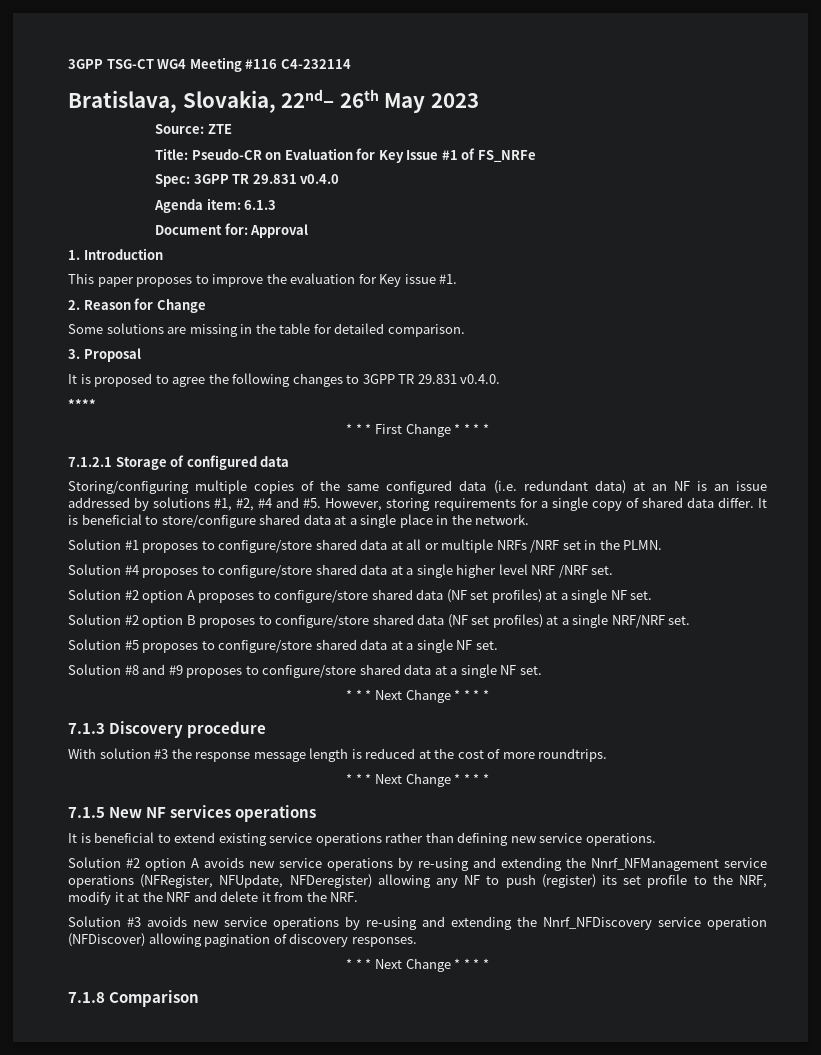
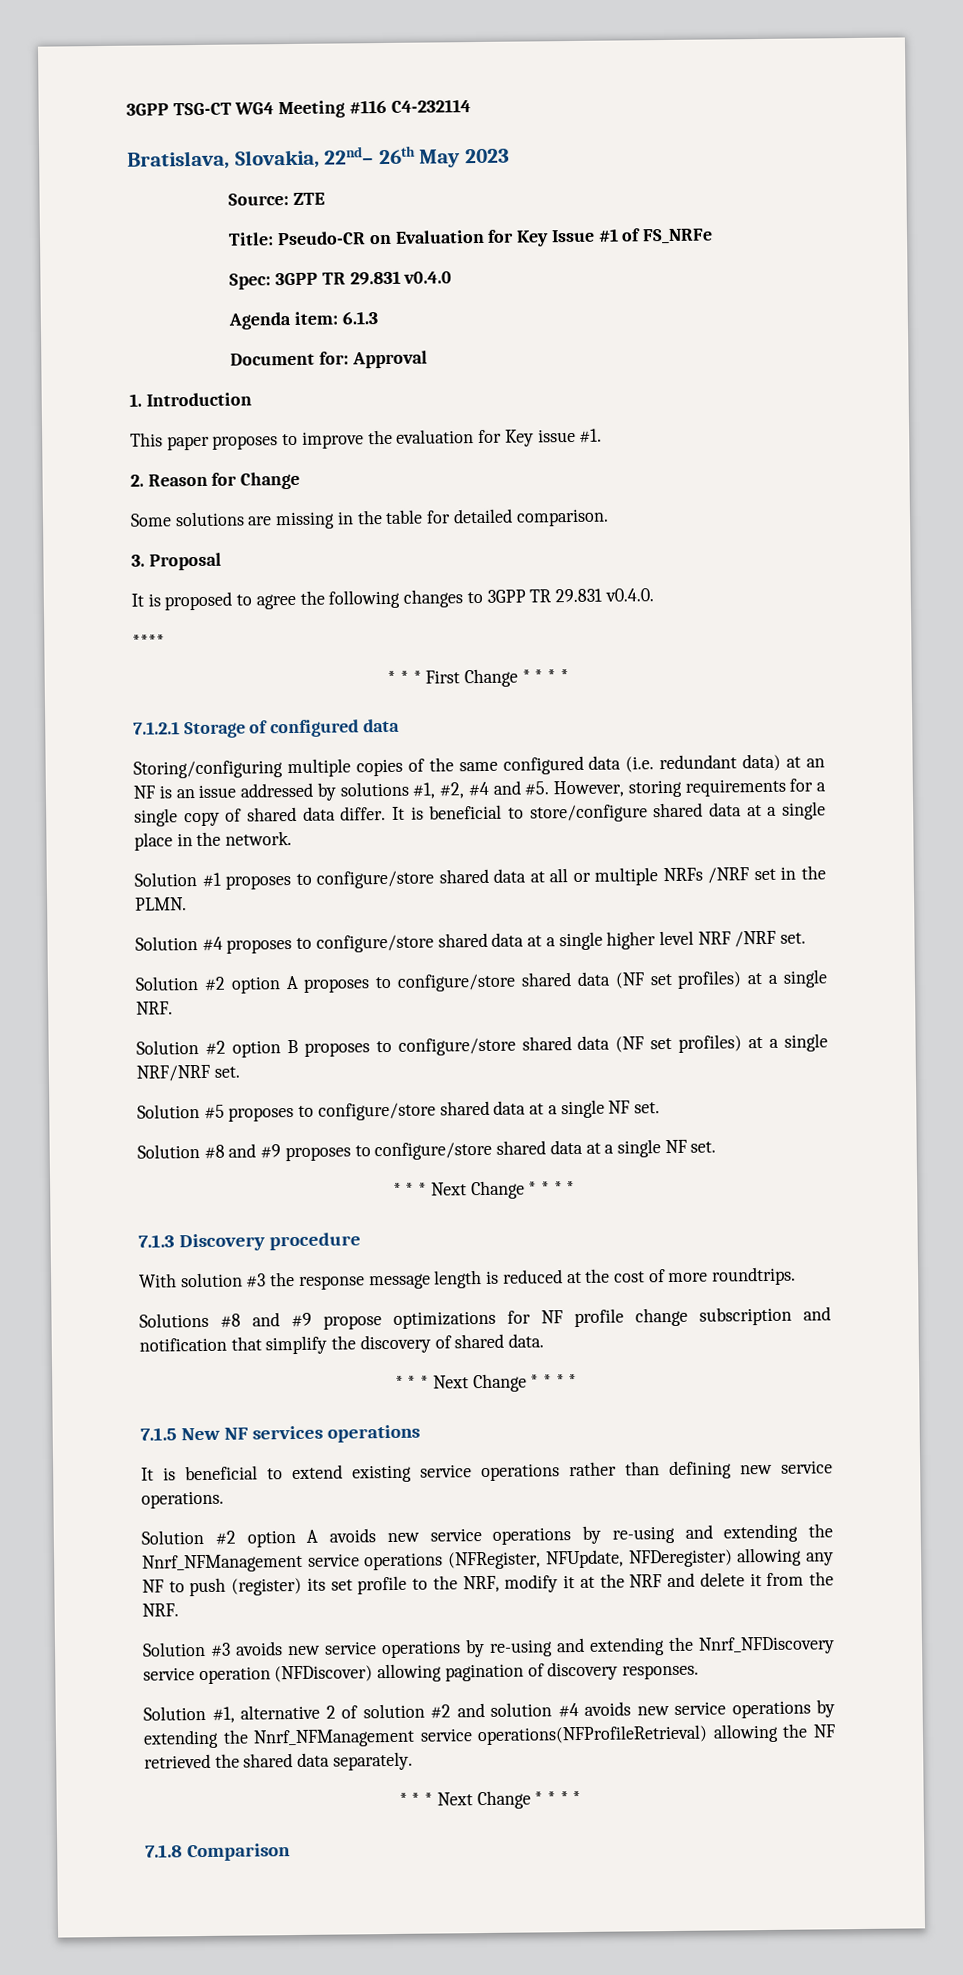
[610,590,653,600] NF set. -> [136,1001,173,1015] NRF.
(608, 755) none -> [139,1306,831,1330] [139,1333,545,1355] // Solutions #8 and #9 propose optimizations for NF profile change subscription and notification that simplify the discovery of shared data.
(417, 942) none -> [143,1699,835,1723] [143,1723,836,1749] [144,1751,413,1771] // Solution #1, alternative 2 of solution #2 and solution #4 avoids new service operations by extending the Nnrf_NFManagement service operations(NFProfileRetrieval) allowing the NF retrieved the shared data separately.

